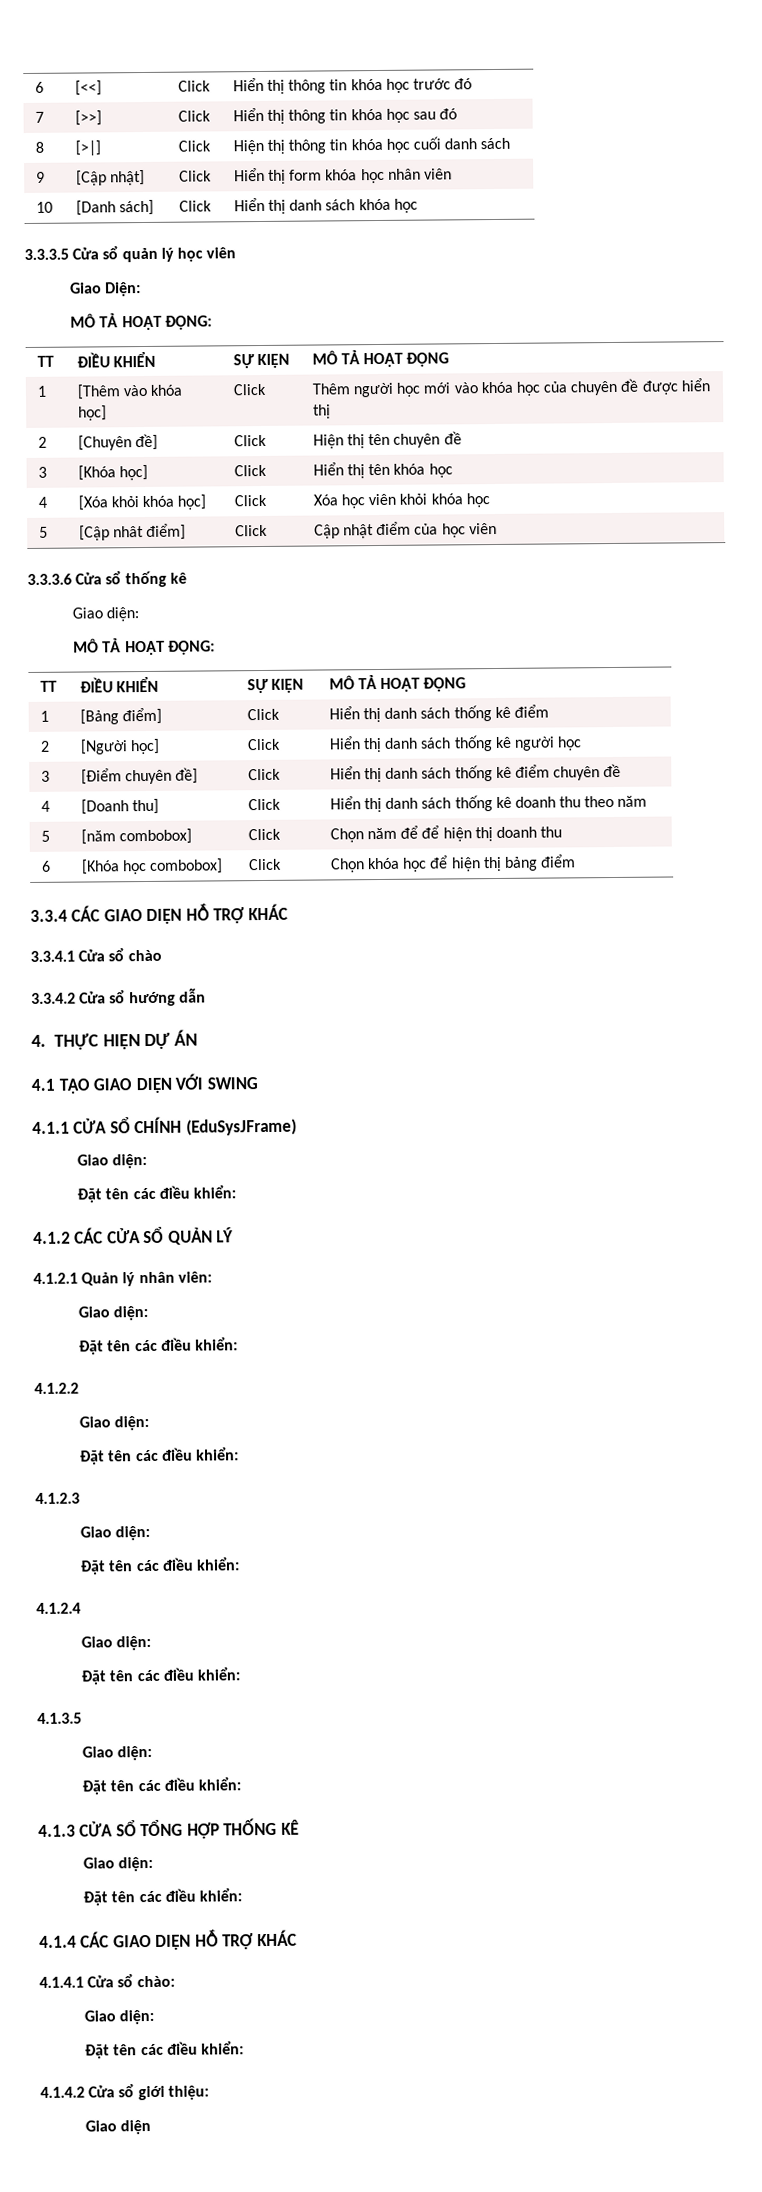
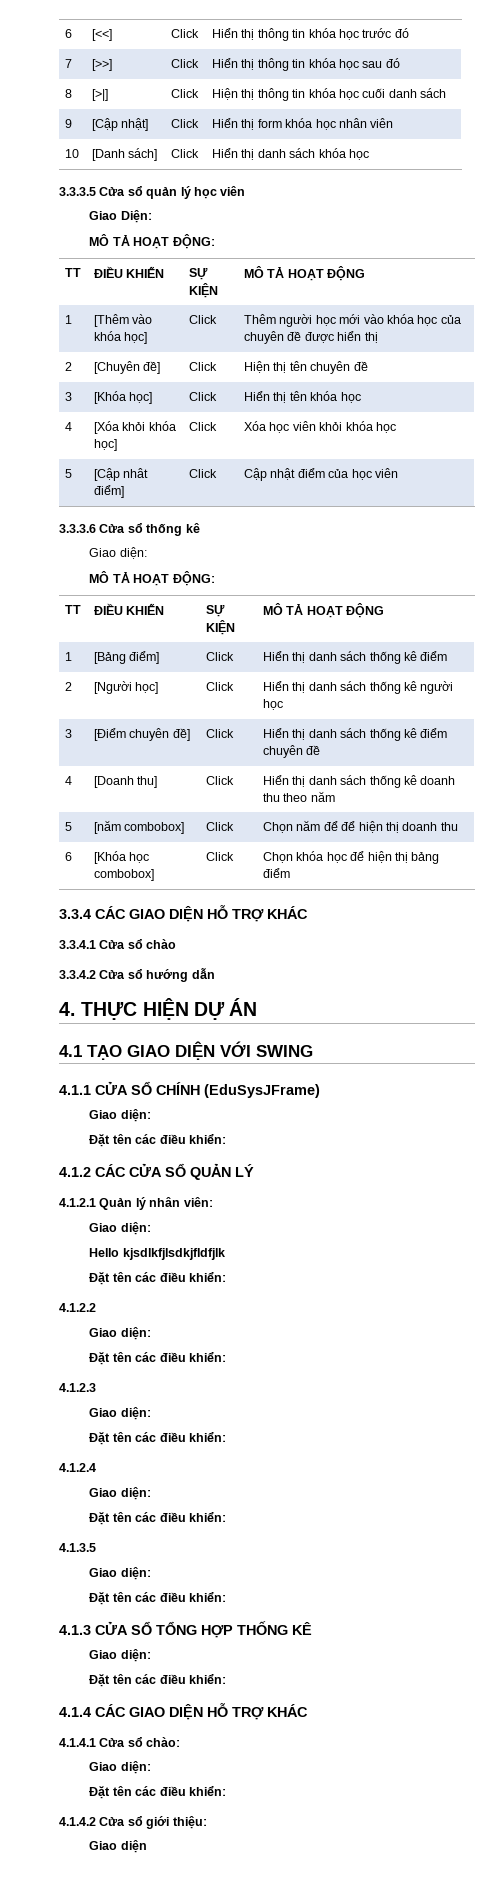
(149, 1313) none -> [89,1248,225,1260] // Hello kjsdlkfjlsdkjfldfjlk

